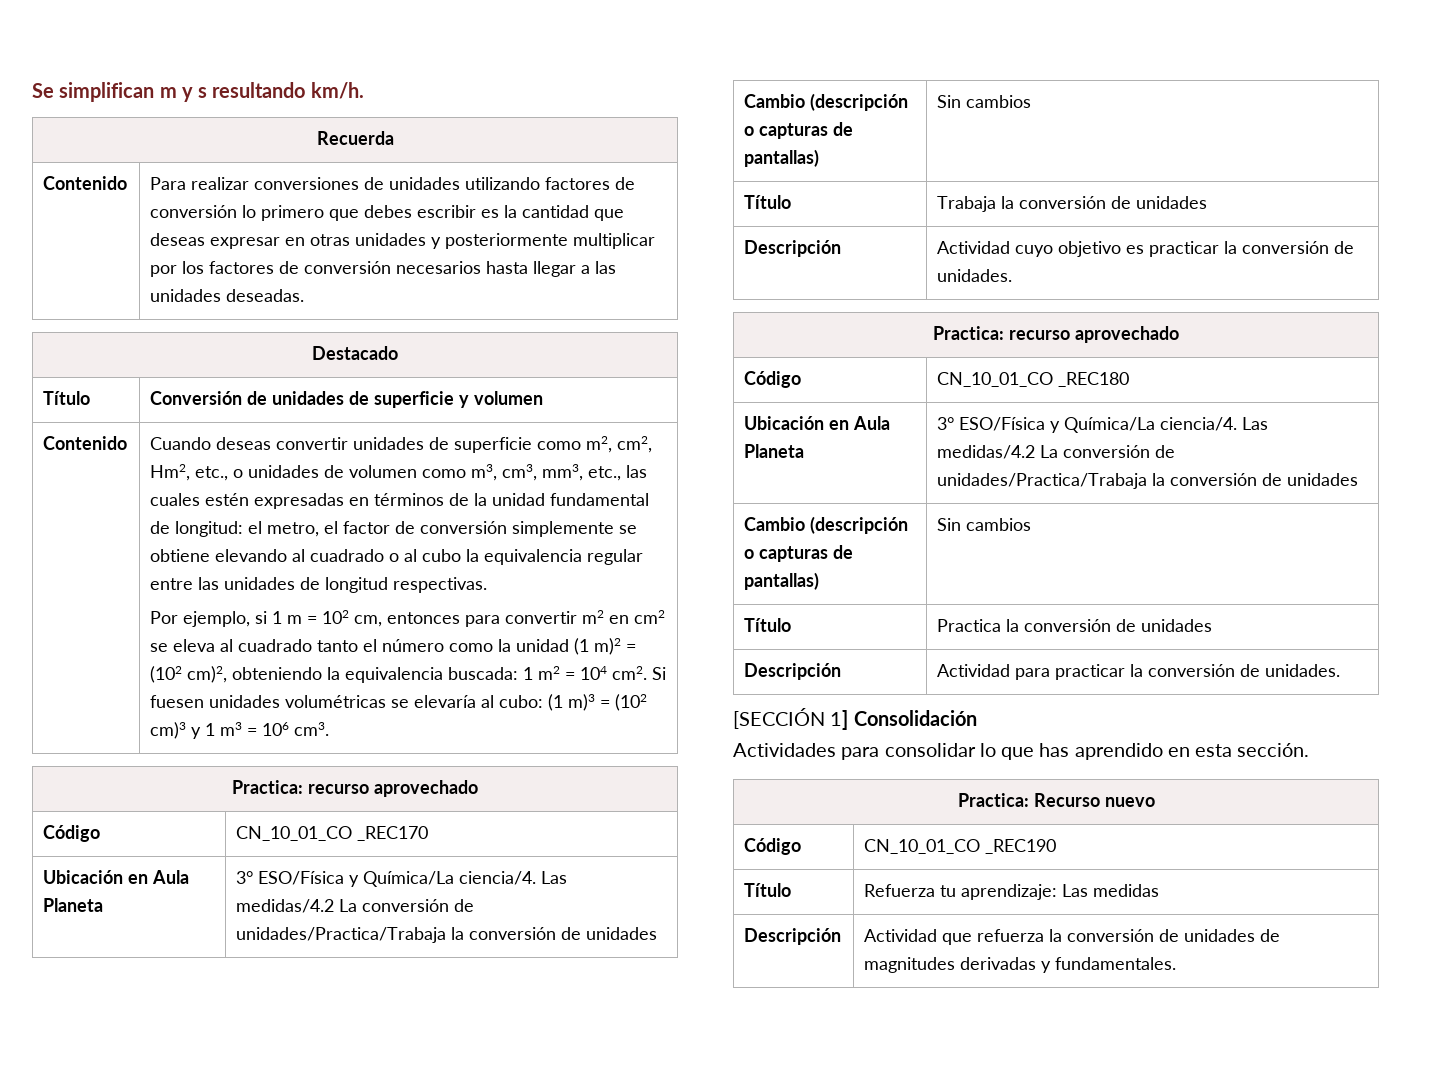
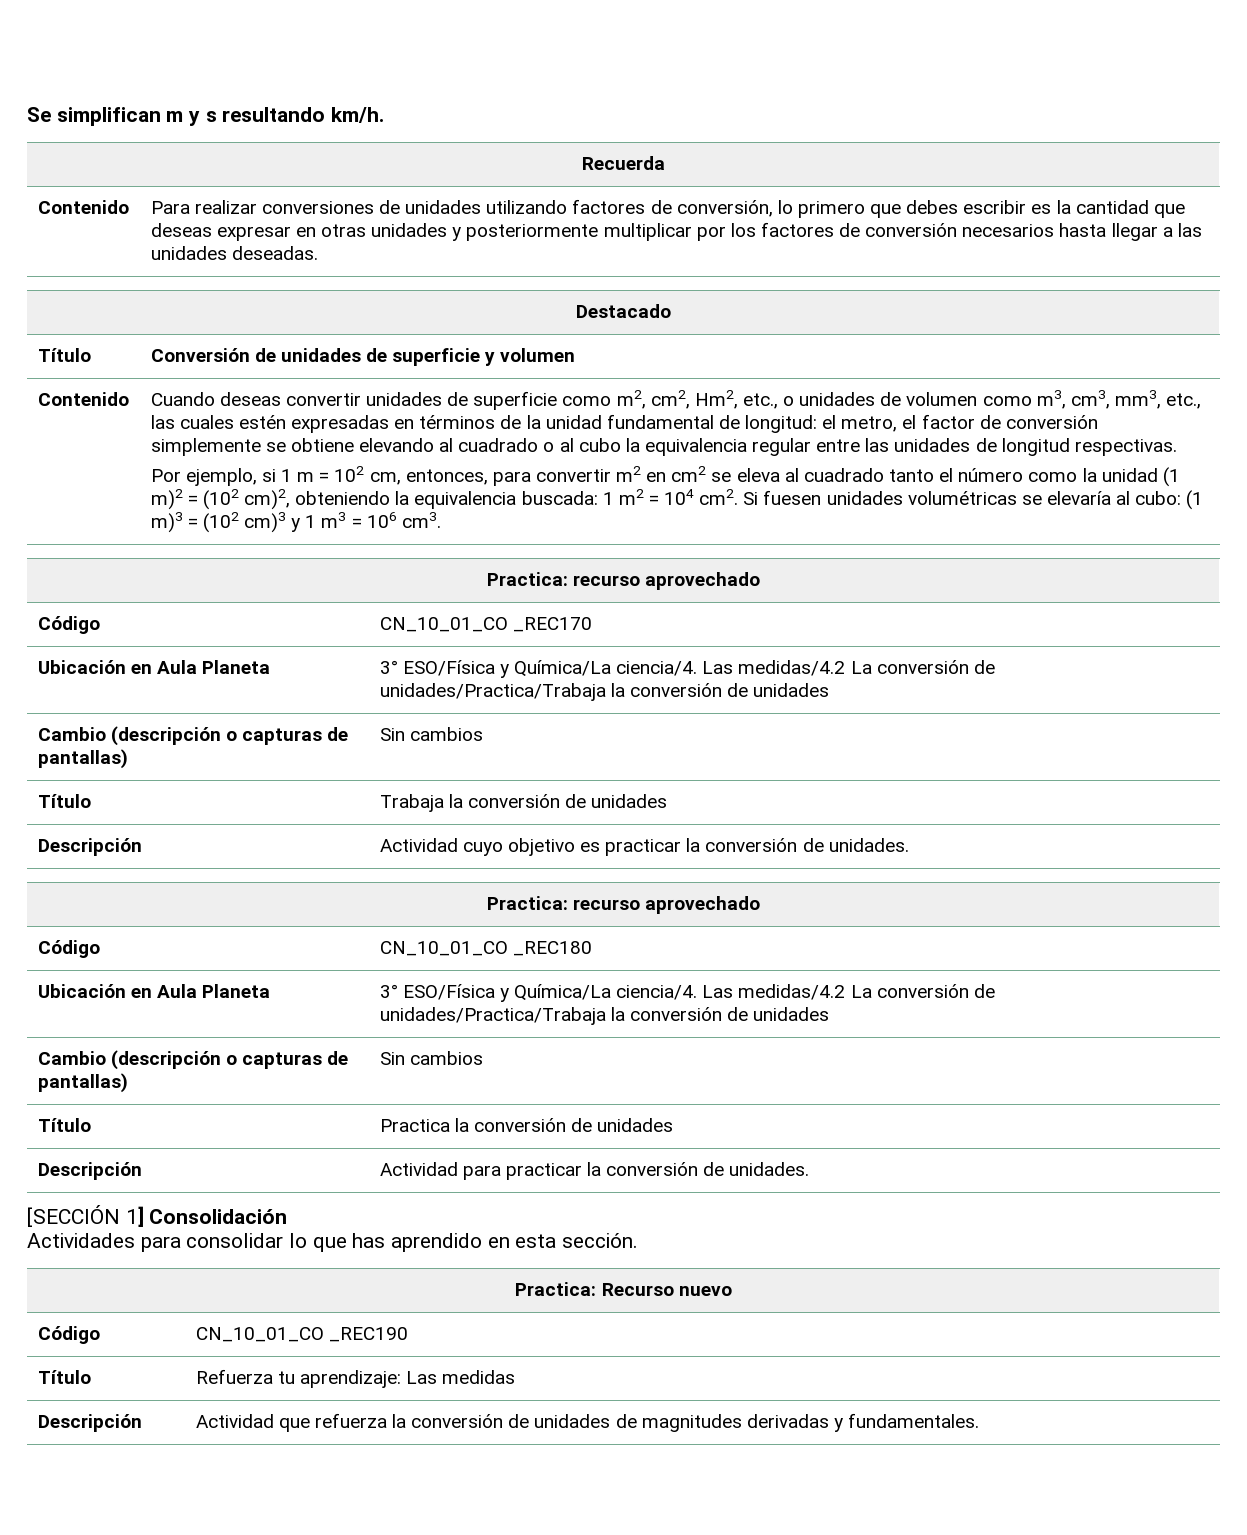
[150,205,238,218] conversión -> [676,200,773,217] conversión,
[387,612,461,624] entonces -> [405,469,488,485] entonces,

